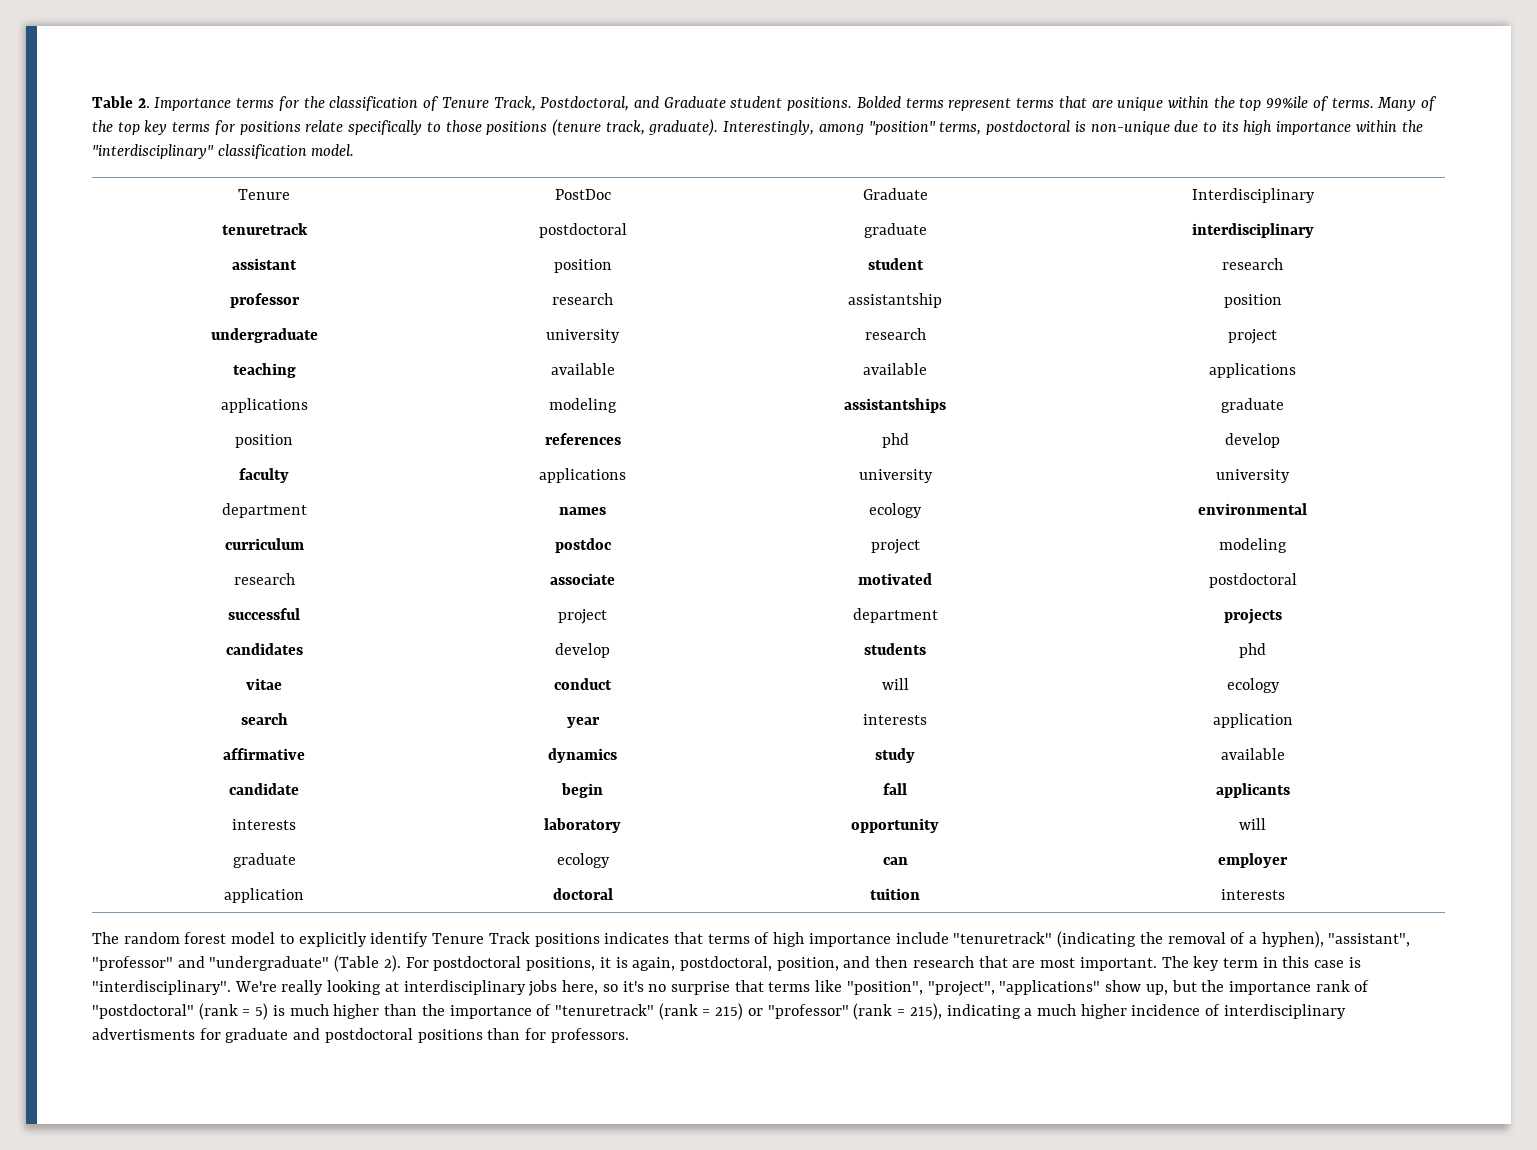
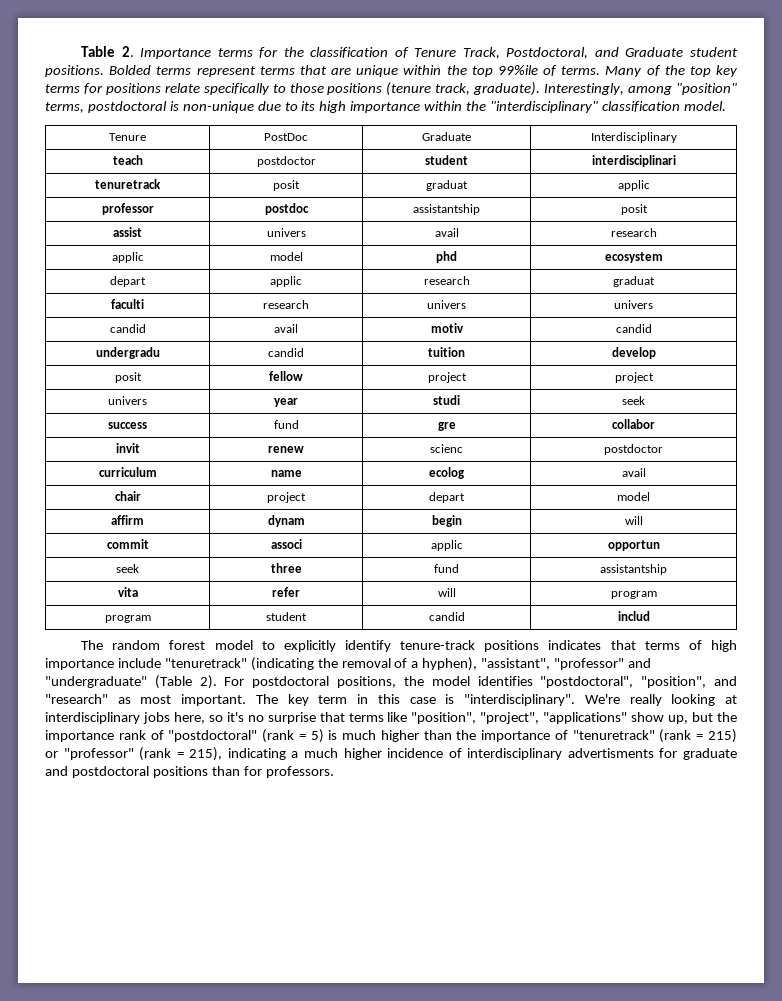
[221,223,308,235] [538,223,627,238] [863,223,927,238] [1191,223,1314,238] [232,258,297,270] [553,259,612,273] [867,258,924,270] [1222,258,1283,270] tenuretrack | postdoctoral | graduate | interdisciplinary // assistant | position | student | research -> [112,155,143,165] [256,156,316,167] [425,155,468,165] [591,155,676,167] [95,179,161,189] [273,180,300,191] [426,180,468,191] [617,180,650,191] teach | postdoctor | student | interdisciplinari // tenuretrack | posit | graduat | applic
[552,293,613,305] research -> [264,203,309,215] postdoc
[1223,294,1282,308] [210,328,318,343] [546,329,620,343] [864,328,926,340] [1228,329,1277,344] [232,363,296,378] [550,363,615,375] [863,363,927,375] [1209,363,1296,378] [220,398,308,413] [549,398,617,413] [844,398,946,413] [1221,398,1284,413] [235,434,293,448] [544,433,621,445] [881,433,909,448] [1225,433,1280,448] [239,468,289,483] [539,468,626,483] [858,469,933,483] [1216,469,1290,483] [221,503,307,518] [559,507,606,515] [869,503,922,518] [1198,503,1307,515] [224,538,304,550] [554,538,611,553] [870,539,920,554] [1219,538,1287,553] [233,573,295,585] [550,573,615,585] [858,573,932,585] [1208,573,1297,588] [228,608,300,620] [558,609,607,624] [852,608,938,623] [1223,608,1282,624] [225,643,303,655] [555,643,610,658] [864,643,926,655] [1239,643,1266,658] [246,678,282,690] [554,678,612,690] [881,678,909,690] [1226,678,1280,693] [240,713,288,725] [566,717,600,728] [863,714,927,725] [1212,713,1293,728] [223,748,305,760] [548,748,617,763] [875,748,915,763] [1220,748,1285,760] [229,783,299,795] [561,783,603,798] [883,783,907,795] [1215,783,1290,798] [232,819,296,830] [544,818,621,833] [851,818,939,833] [1239,818,1266,830] [232,853,296,868] [556,853,610,868] [882,857,908,865] [1218,853,1288,868] [224,888,304,903] [552,888,613,900] [870,888,920,900] [1220,889,1285,900] position // undergraduate | university | research | project // teaching | available | available | applications // applications | modeling | assistantships | graduate // position | references | phd | develop // faculty | applications | university | university // department | names | ecology | environmental // curriculum | postdoc | project | modeling // research | associate | motivated | postdoctoral // successful | project | department | projects // candidates | develop | students | phd // vitae | conduct | will | ecology // search | year | interests | application // affirmative | dynamics | study | available // candidate | begin | fall | applicants // interests | laboratory | opportunity | will // graduate | ecology | can | employer // application | doctoral | tuition | interests -> [620,204,648,215] [113,227,142,237] [266,228,306,237] [434,228,459,237] [610,228,657,237] [111,252,144,263] [269,252,303,261] [436,251,457,263] [604,252,663,263] [110,276,146,287] [270,276,302,287] [423,276,470,285] [613,276,655,287] [111,299,144,309] [263,300,309,309] [427,300,466,309] [614,300,653,309] [109,324,146,333] [274,324,298,333] [430,323,464,333] [615,324,652,333] [95,347,160,359] [268,348,304,357] [428,347,465,357] [611,347,656,359] [114,372,142,383] [269,371,303,381] [427,372,467,383] [614,372,654,383] [108,396,147,405] [274,398,298,407] [433,395,460,405] [622,396,645,405] [108,422,147,429] [273,420,299,429] [437,422,456,431] [612,419,655,429] [115,443,140,453] [268,446,304,453] [430,444,463,453] [604,444,663,455] [98,467,157,477] [270,470,302,477] [429,467,465,479] [621,468,646,477] [114,491,141,501] [267,492,306,503] [429,492,465,503] [617,492,650,501] [111,515,144,525] [267,515,305,527] [431,515,462,527] [624,516,643,525] [106,539,149,549] [270,539,302,549] [430,540,463,551] [607,540,660,551] [116,564,139,573] [270,563,302,573] [434,564,459,573] [600,564,667,575] [117,587,138,597] [272,587,300,597] [437,588,456,597] [610,591,657,599] [104,615,151,623] [266,612,307,621] [428,612,465,621] [617,611,650,621] posit // assist | univers | avail | research // applic | model | phd | ecosystem // depart | applic | research | graduat // faculti | research | univers | univers // candid | avail | motiv | candid // undergradu | candid | tuition | develop // posit | fellow | project | project // univers | year | studi | seek // success | fund | gre | collabor // invit | renew | scienc | postdoctor // curriculum | name | ecolog | avail // chair | project | depart | model // affirm | dynam | begin | will // commit | associ | applic | opportun // seek | three | fund | assistantship // vita | refer | will | program // program | student | candid | includ
[432,932,530,944] Tenure Track -> [400,640,476,650] tenure-track
[599,956,1036,971] it is again, postdoctoral, position, and then research that are -> [403,676,737,688] [45,694,131,704] the model identifies "postdoctoral", "position", and "research" as

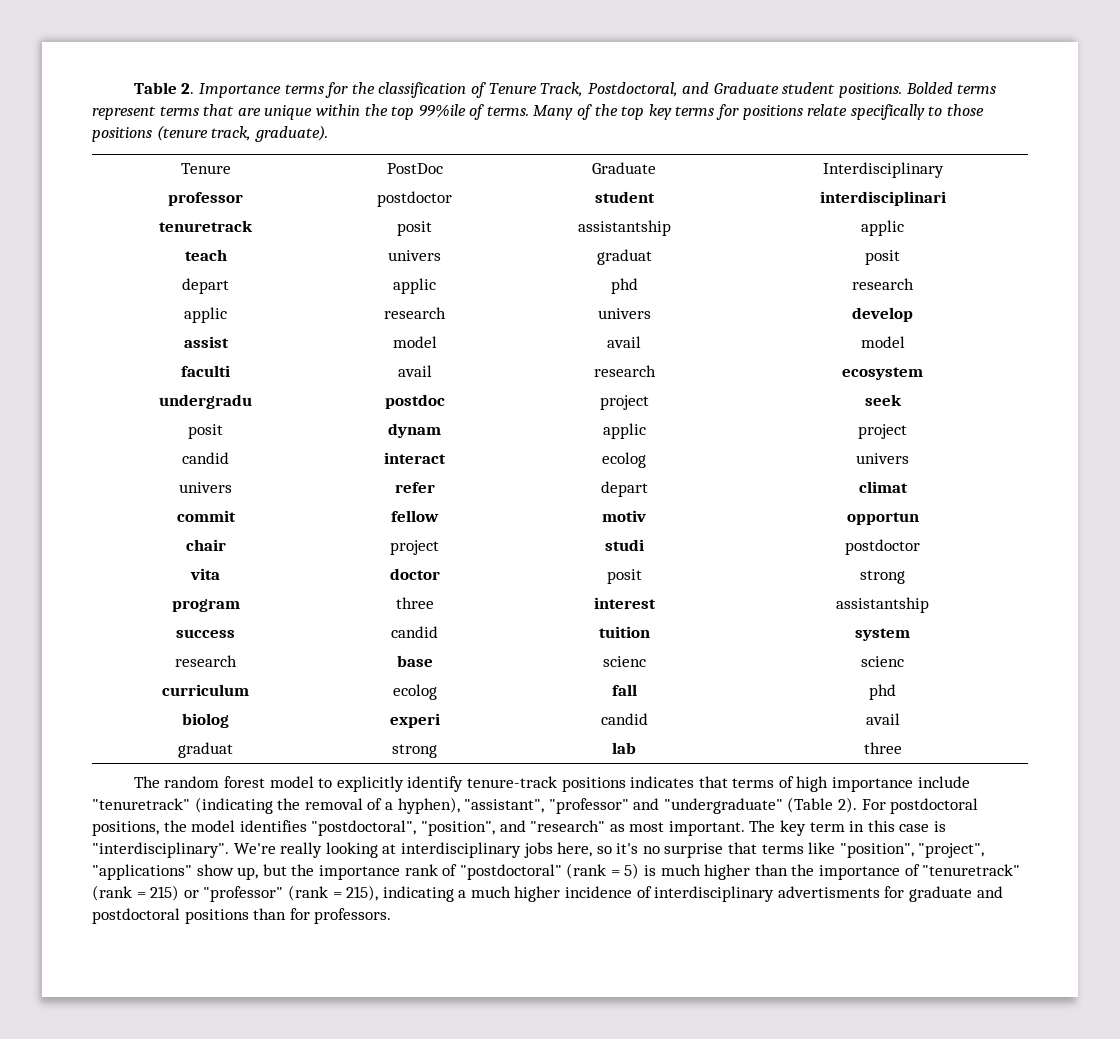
[544,83,737,95] [45,101,726,113] Interestingly, among "position" terms, postdoctoral is non-unique due to its high importance within the "interdisciplinary" classification model. -> (328, 133) none
[112,155,143,165] teach -> [168,192,243,206] professor
[426,180,468,191] graduat -> [577,220,671,236] assistantship
[101,203,154,215] [264,203,309,215] [413,204,480,215] [620,204,648,215] [113,227,142,237] [266,228,306,237] [434,228,459,237] [610,228,657,237] [111,252,144,263] [269,252,303,261] [436,251,457,263] [604,252,663,263] [110,276,146,287] [270,276,302,287] [423,276,470,285] [613,276,655,287] [111,299,144,309] [263,300,309,309] [427,300,466,309] [614,300,653,309] [109,324,146,333] [274,324,298,333] [430,323,464,333] [615,324,652,333] [95,347,160,359] [268,348,304,357] [428,347,465,357] [611,347,656,359] [114,372,142,383] [269,371,303,381] [427,372,467,383] [614,372,654,383] [108,396,147,405] [274,398,298,407] [433,395,460,405] [622,396,645,405] [108,422,147,429] [273,420,299,429] [437,422,456,431] [612,419,655,429] [115,443,140,453] [268,446,304,453] professor | postdoc | assistantship | posit // assist | univers | avail | research // applic | model | phd | ecosystem // depart | applic | research | graduat // faculti | research | univers | univers // candid | avail | motiv | candid // undergradu | candid | tuition | develop // posit | fellow | project | project // univers | year | studi | seek // success | fund | gre | collabor // invit | renew -> [184,249,227,261] [388,250,441,261] [596,249,652,265] [865,250,900,265] [182,278,229,294] [393,278,436,294] [610,278,638,294] [852,278,914,290] [184,307,227,323] [384,307,446,319] [597,308,651,319] [852,307,913,322] [183,336,229,348] [392,336,437,348] [607,336,641,348] [860,336,905,348] [181,365,230,377] [397,365,432,377] [593,365,656,377] [842,367,923,380] [159,394,252,409] [384,394,445,409] [599,395,649,410] [864,394,902,406] [188,424,223,439] [388,423,441,438] [602,423,646,439] [858,424,907,439] [182,452,229,464] [384,452,446,464] [602,452,646,468] [856,453,909,464] [179,482,232,493] [394,482,435,493] [600,481,648,497] [858,481,908,493] [176,510,236,522] [391,510,439,522] [602,510,646,522] [846,512,919,525] [185,539,226,551] [390,540,439,555] [604,539,644,551] [845,539,920,555] [190,568,220,580] [389,568,440,580] [606,569,642,584] [860,570,905,584] [171,599,240,612] [395,597,434,609] [593,597,656,609] [836,597,929,613] [176,629,235,638] [391,626,438,638] [598,626,650,638] [855,628,910,641] [175,655,237,667] [396,655,433,667] teach | univers | graduat | posit // depart | applic | phd | research // applic | research | univers | develop // assist | model | avail | model // faculti | avail | research | ecosystem // undergradu | postdoc | project | seek // posit | dynam | applic | project // candid | interact | ecolog | univers // univers | refer | depart | climat // commit | fellow | motiv | opportun // chair | project | studi | postdoctor // vita | doctor | posit | strong // program | three | interest | assistantship // success | candid | tuition | system // research | base
[604,444,663,455] postdoctor -> [861,656,904,667] scienc
[270,470,302,477] [429,467,465,479] [621,468,646,477] [114,491,141,501] [267,492,306,503] [429,492,465,503] [617,492,650,501] [111,515,144,525] [267,515,305,527] [431,515,462,527] [624,516,643,525] [106,539,149,549] [270,539,302,549] [430,540,463,551] [607,540,660,551] [116,564,139,573] [270,563,302,573] [434,564,459,573] [600,564,667,575] [117,587,138,597] [272,587,300,597] [437,588,456,597] [610,591,657,599] [104,615,151,623] [266,612,307,621] [428,612,465,621] [617,611,650,621] name | ecolog | avail // chair | project | depart | model // affirm | dynam | begin | will // commit | associ | applic | opportun // seek | three | fund | assistantship // vita | refer | will | program // program | student | candid | includ -> [392,684,437,700] [611,684,637,696] [869,684,896,700] [182,713,229,728] [389,713,440,728] [600,713,648,725] [865,713,900,725] [178,742,233,758] [392,744,437,758] [612,742,636,754] [863,742,902,754] ecolog | fall | phd // biolog | experi | candid | avail // graduat | strong | lab | three

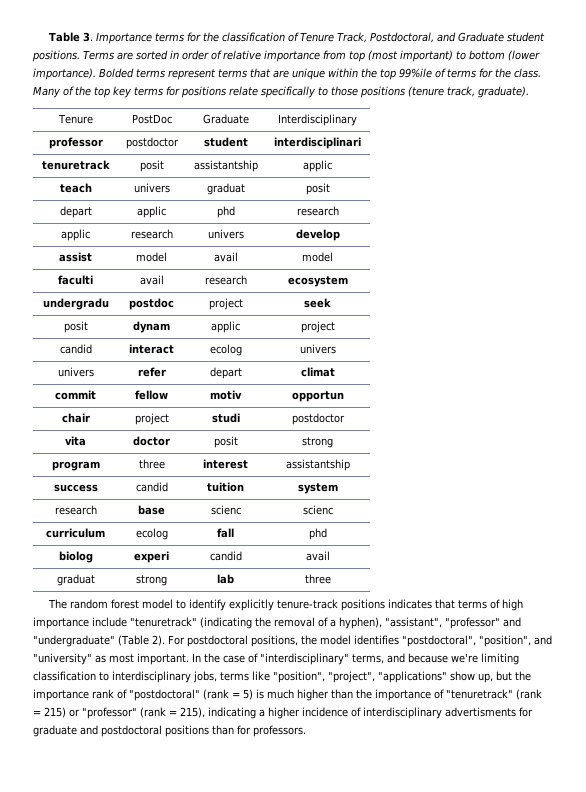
[181,83,195,94] 2. -> [82,32,93,42] 3.
(903, 90) none -> [83,50,540,62] [33,68,96,80] Terms are sorted in order of relative importance from top (most important) to bottom (lower importance).
[486,106,529,116] terms. -> [447,68,541,78] terms for the class.
[336,776,464,792] explicitly identify -> [188,599,274,611] identify explicitly
[530,820,606,832] "research" -> [33,653,92,665] "university"
[749,820,947,836] [92,842,758,858] The key term in this case is "interdisciplinary". We're really looking at interdisciplinary jobs here, so it's no surprise that -> [192,653,519,665] [33,671,217,683] In the case of "interdisciplinary" terms, and because we're limiting classification to interdisciplinary jobs,
[470,886,511,898] much -> (265, 713) none

